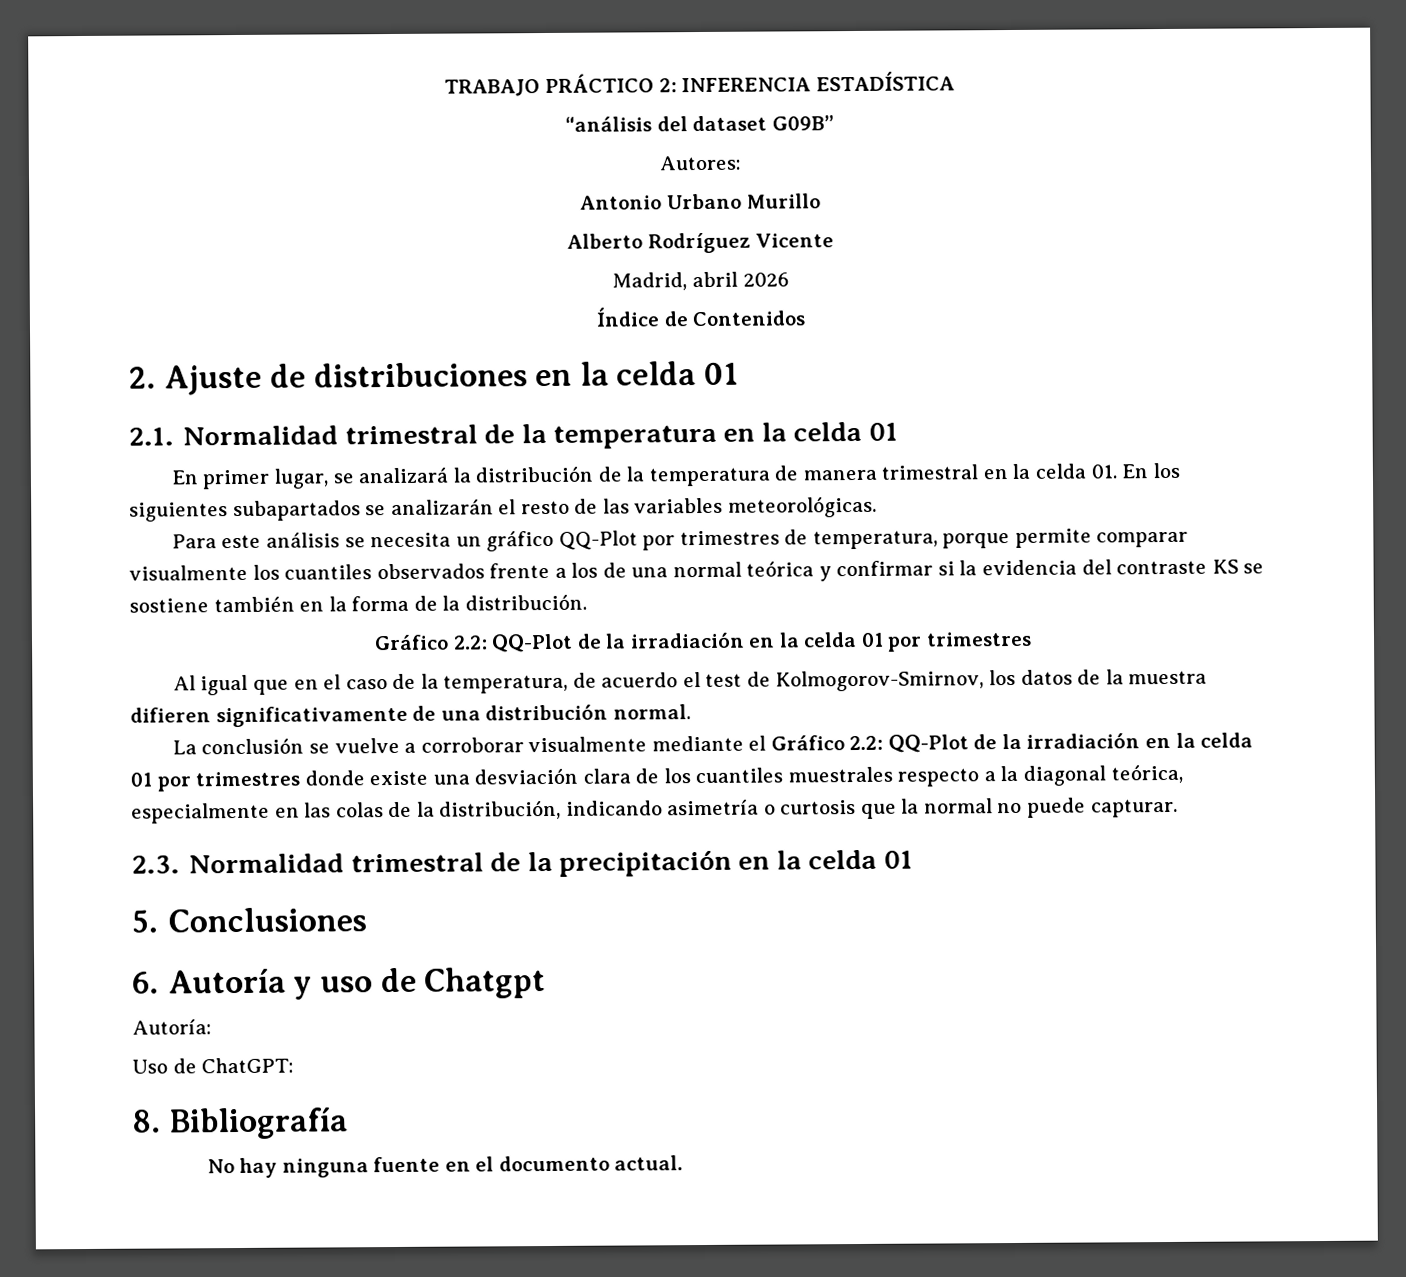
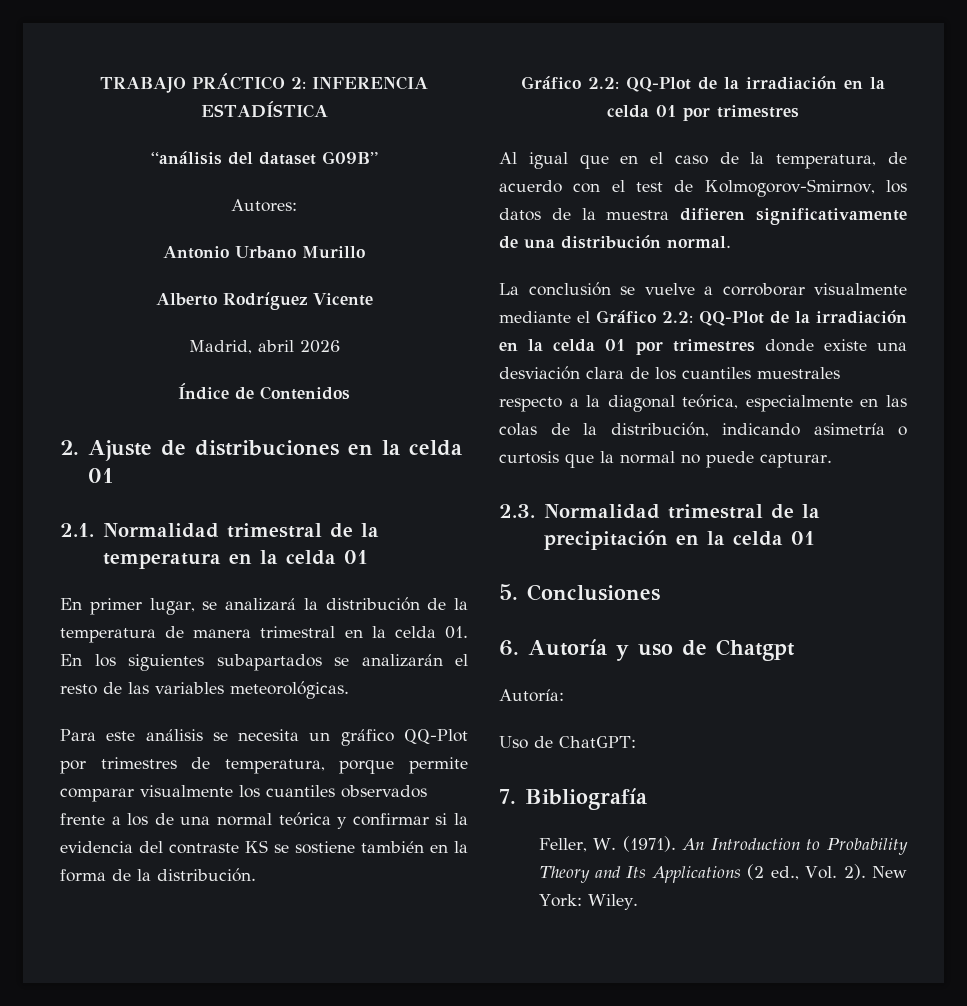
(679, 680) none -> [573,183,601,193] con
[133,1109,161,1133] 8. -> [499,789,516,804] 7.
[206,1155,684,1179] No hay ninguna fuente en el documento actual. -> [538,836,908,855] [538,864,907,883] [538,894,638,910] Feller, W. (1971). An Introduction to Probability Theory and Its Applications (2 ed., Vol. 2). New York: Wiley.

